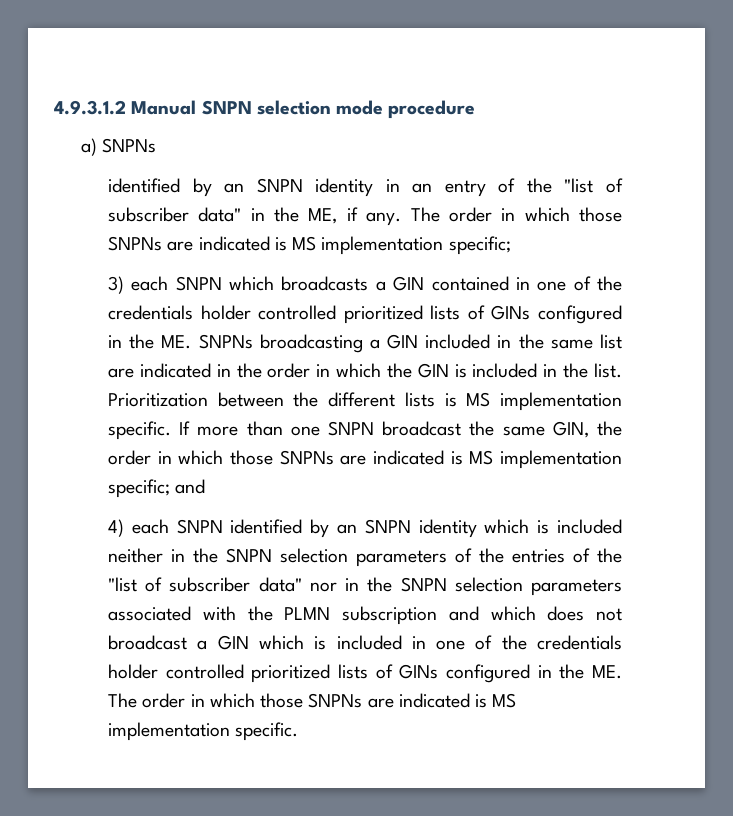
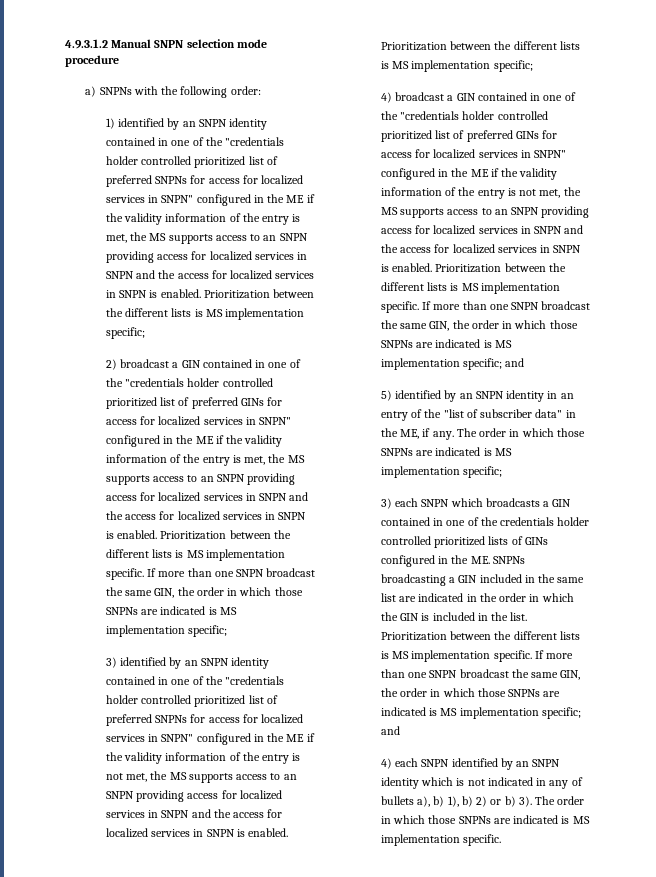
(157, 145) // -> [133,86,261,98] [105,118,268,130] [105,137,285,146] [105,156,278,168] [105,175,304,187] [105,194,315,206] [105,213,301,225] [105,232,308,244] [105,251,308,263] [105,270,315,280] [105,289,315,299] [105,308,305,320] [105,327,145,339] [105,359,301,370] [105,378,273,387] [105,397,283,409] [105,416,292,426] [105,435,283,447] [105,454,305,466] [105,473,296,485] [105,492,309,502] [105,511,307,521] [105,530,291,540] [105,549,285,561] [105,568,316,580] [105,587,303,598] [105,606,237,615] [105,625,228,637] [105,657,270,669] [105,676,285,685] [105,695,278,707] [105,714,304,726] [105,733,315,745] [105,752,301,764] [105,771,297,783] [105,790,282,802] [105,809,283,818] [105,828,289,838] [380,41,580,51] [380,60,533,72] [380,92,576,103] [380,111,548,120] [380,130,558,142] [380,149,567,159] [380,168,558,180] [380,187,581,199] [380,206,590,218] [380,225,584,235] [380,244,582,254] [380,263,566,273] [380,282,560,294] [380,301,591,313] [380,320,578,331] [380,339,512,348] [380,358,525,370] [380,390,392,401] with the following order: // 1) identified by an SNPN identity contained in one of the "credentials holder controlled prioritized list of preferred SNPNs for access for localized services in SNPN" configured in the ME if the validity information of the entry is met, the MS supports access to an SNPN providing access for localized services in SNPN and the access for localized services in SNPN is enabled. Prioritization between the different lists is MS implementation specific; // 2) broadcast a GIN contained in one of the "credentials holder controlled prioritized list of preferred GINs for access for localized services in SNPN" configured in the ME if the validity information of the entry is met, the MS supports access to an SNPN providing access for localized services in SNPN and the access for localized services in SNPN is enabled. Prioritization between the different lists is MS implementation specific. If more than one SNPN broadcast the same GIN, the order in which those SNPNs are indicated is MS implementation specific; // 3) identified by an SNPN identity contained in one of the "credentials holder controlled prioritized list of preferred SNPNs for access for localized services in SNPN" configured in the ME if the validity information of the entry is not met, the MS supports access to an SNPN providing access for localized services in SNPN and the access for localized services in SNPN is enabled. Prioritization between the different lists is MS implementation specific; // 4) broadcast a GIN contained in one of the "credentials holder controlled prioritized list of preferred GINs for access for localized services in SNPN" configured in the ME if the validity information of the entry is not met, the MS supports access to an SNPN providing access for localized services in SNPN and the access for localized services in SNPN is enabled. Prioritization between the different lists is MS implementation specific. If more than one SNPN broadcast the same GIN, the order in which those SNPNs are indicated is MS implementation specific; and // 5)
[556,519,622,534] [108,548,623,567] [108,577,623,596] [108,606,622,625] [108,635,622,650] [108,664,622,683] included neither in the SNPN selection parameters of the entries of the "list of subscriber data" nor in the SNPN selection parameters associated with the PLMN subscription and which does not broadcast a GIN which is included in one of the credentials holder controlled prioritized lists of GINs configured in the ME. -> [467,777,583,789] [380,796,532,807] not indicated in any of bullets a), b) 1), b) 2) or b) 3).

